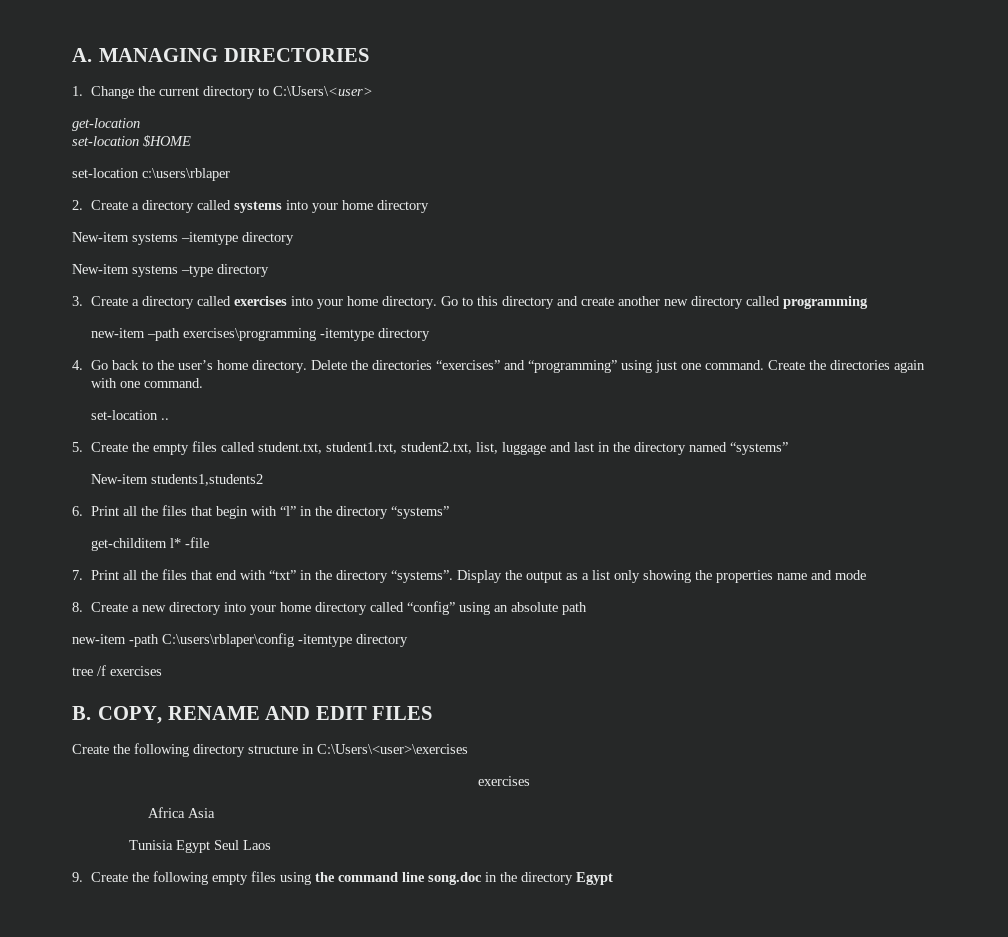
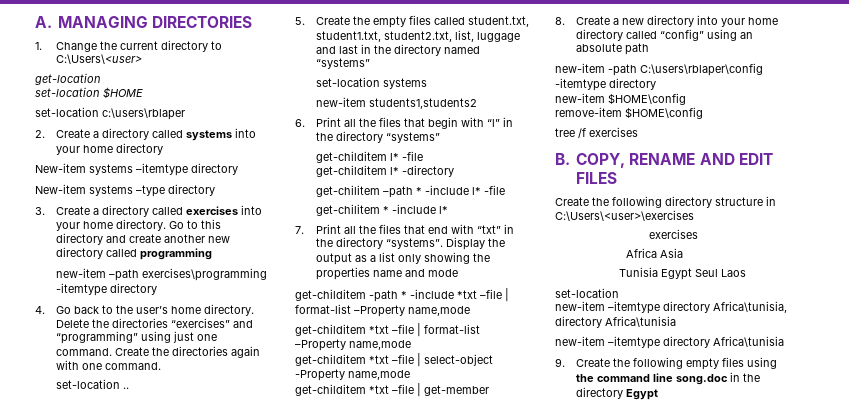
[90,474,148,484] New-item -> [316,77,428,89] [316,97,367,107] set-location systems // new-item
(209, 542) none -> [316,165,455,177] [316,185,506,198] [316,204,449,216] // get-childitem l* -directory // get-chilitem –path * -include l* -file // get-chilitem * -include l*
(866, 575) none -> [295,288,509,302] [295,304,470,317] [295,323,480,337] [295,339,411,351] [295,353,493,367] [295,369,410,381] [295,383,489,397] // get-childitem -path * -include *txt –file | format-list –Property name,mode // get-childitem *txt –file | format-list –Property name,mode // get-childitem *txt –file | select-object -Property name,mode // get-childitem *txt –file | get-member
(408, 640) none -> [555,93,686,105] [555,107,703,119] // new-item $HOME\config // remove-item $HOME\config
(271, 845) none -> [555,288,619,298] [555,301,787,314] [555,316,676,328] [555,336,784,349] // set-location // new-item –itemtype directory Africa\tunisia, directory Africa\tunisia // new-item –itemtype directory Africa\tunisia

